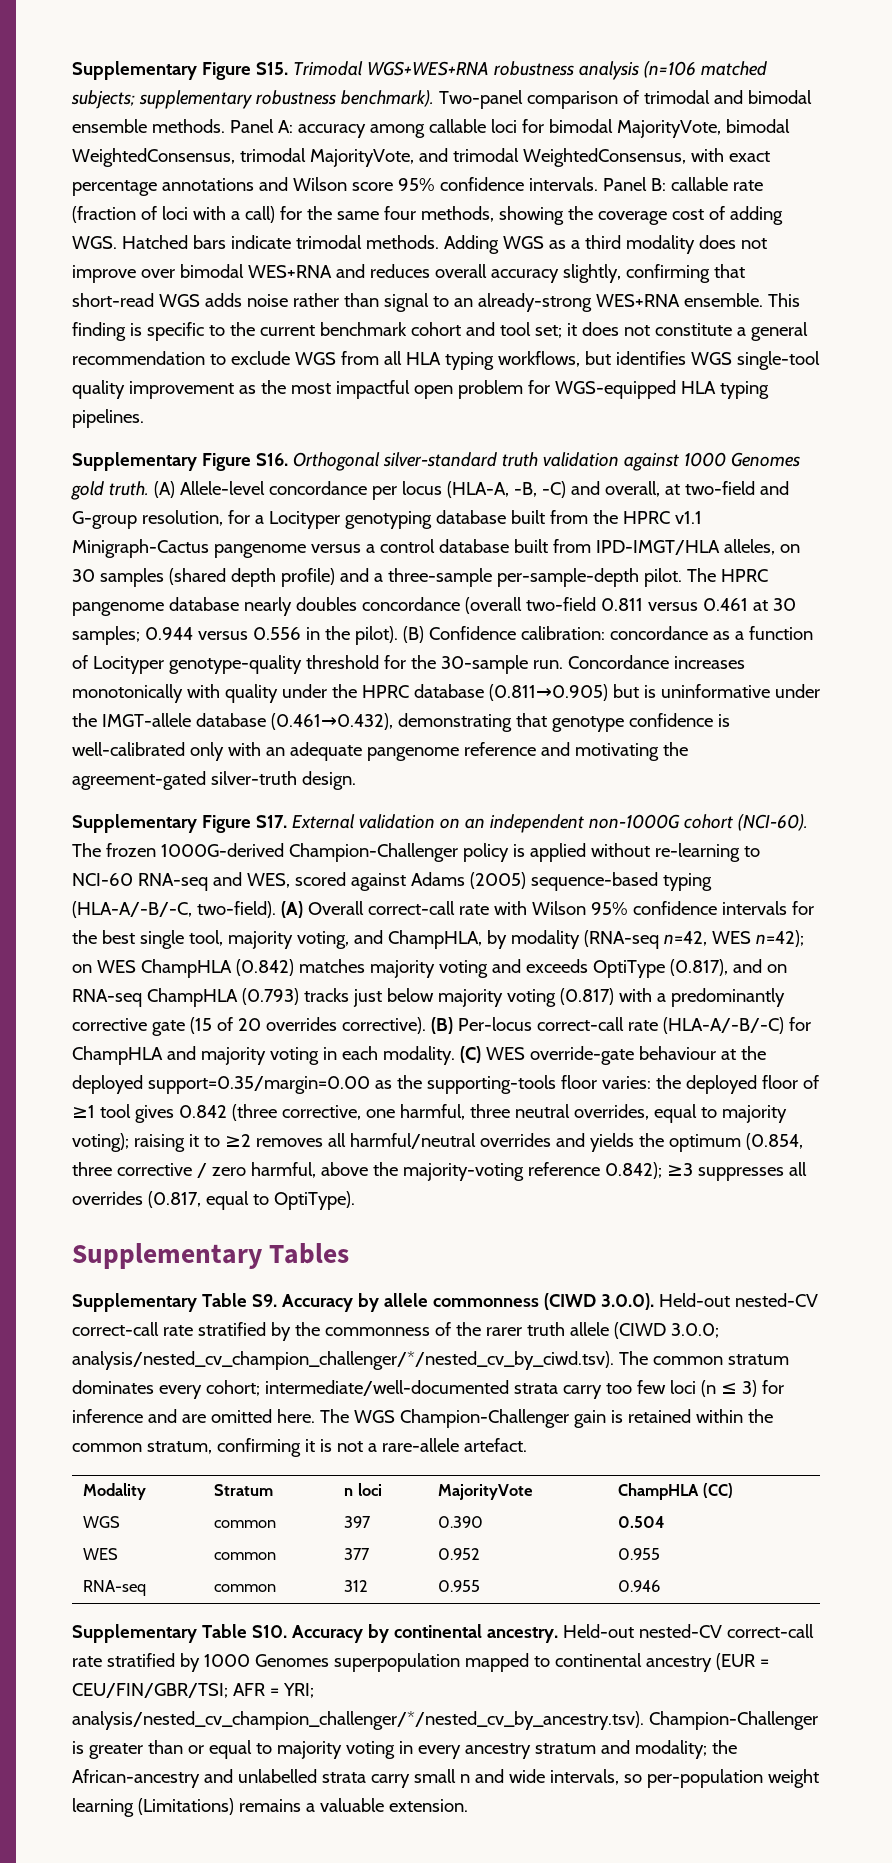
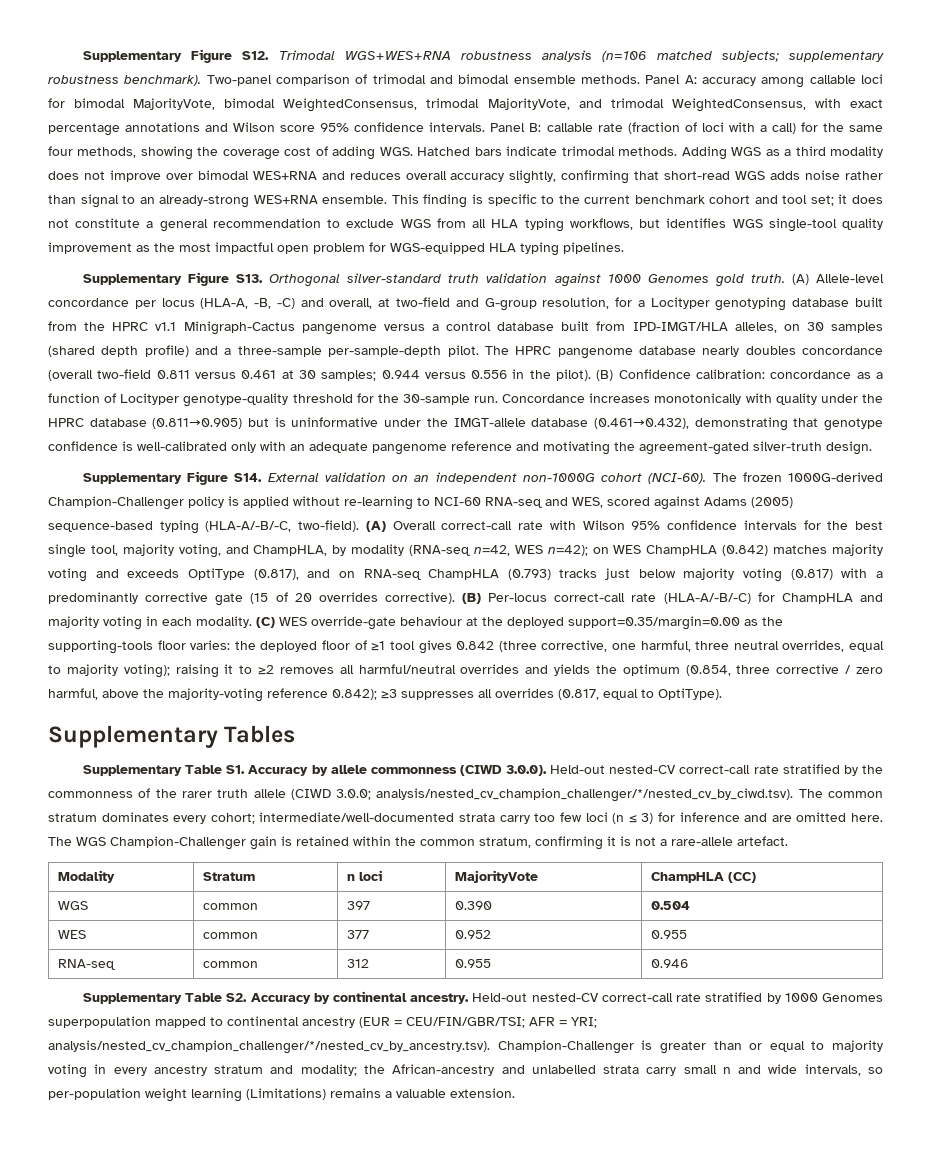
[72,61,288,80] Supplementary Figure S15. -> [82,49,270,63] Supplementary Figure S12.
[255,453,288,466] S16. -> [236,274,264,283] S13.
[255,815,287,828] S17. -> [234,473,263,482] S14.
[251,1294,277,1307] S9. -> [226,765,246,774] S1.
[251,1625,287,1638] S10. -> [226,993,248,1002] S2.

